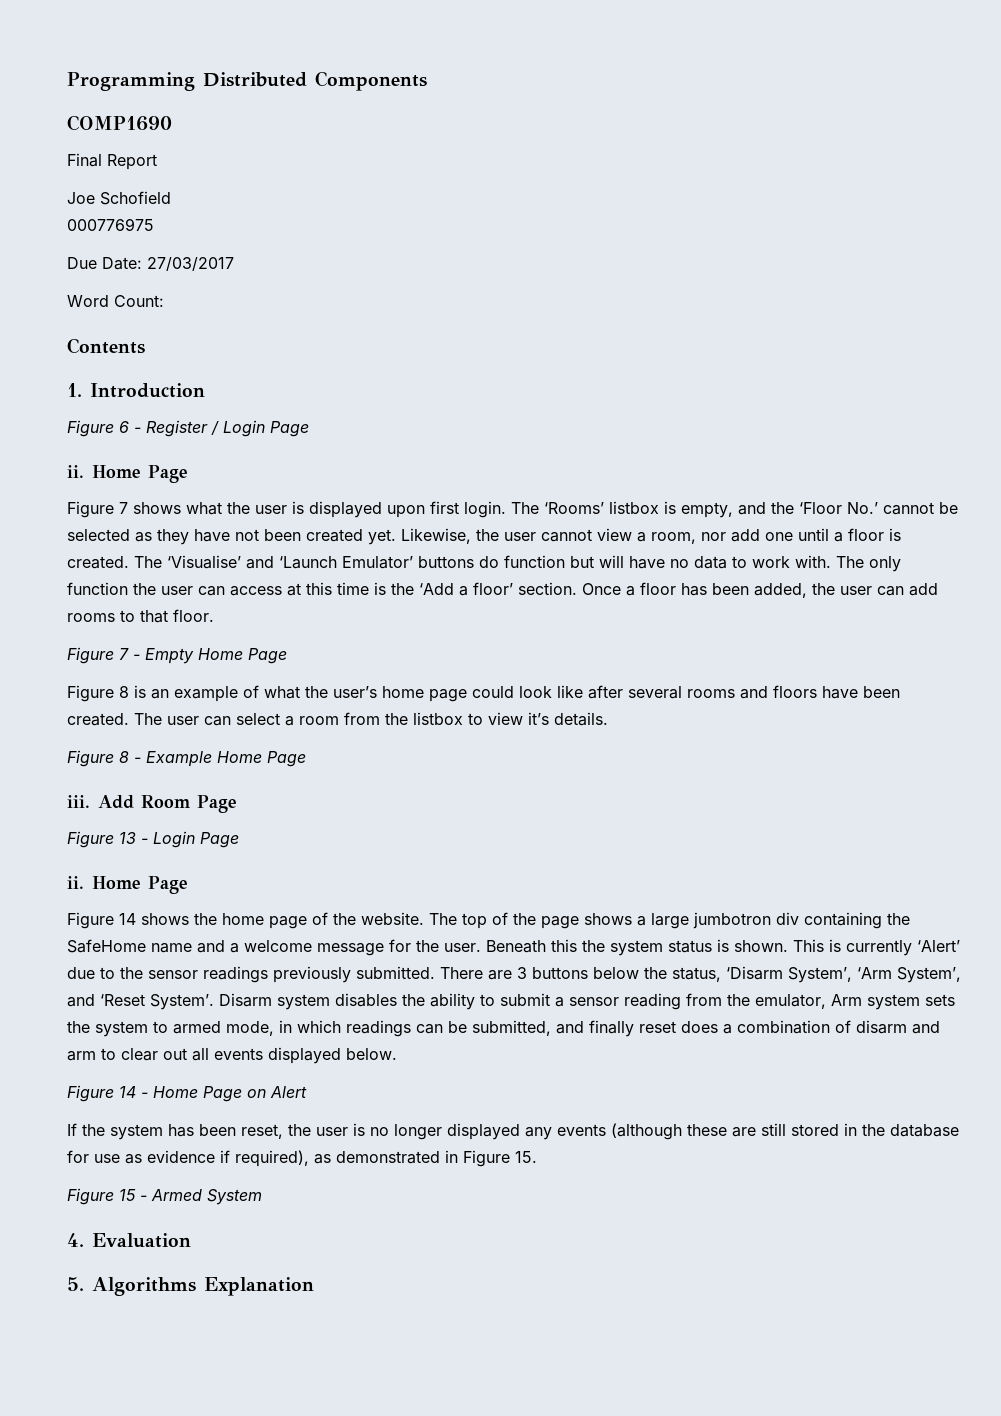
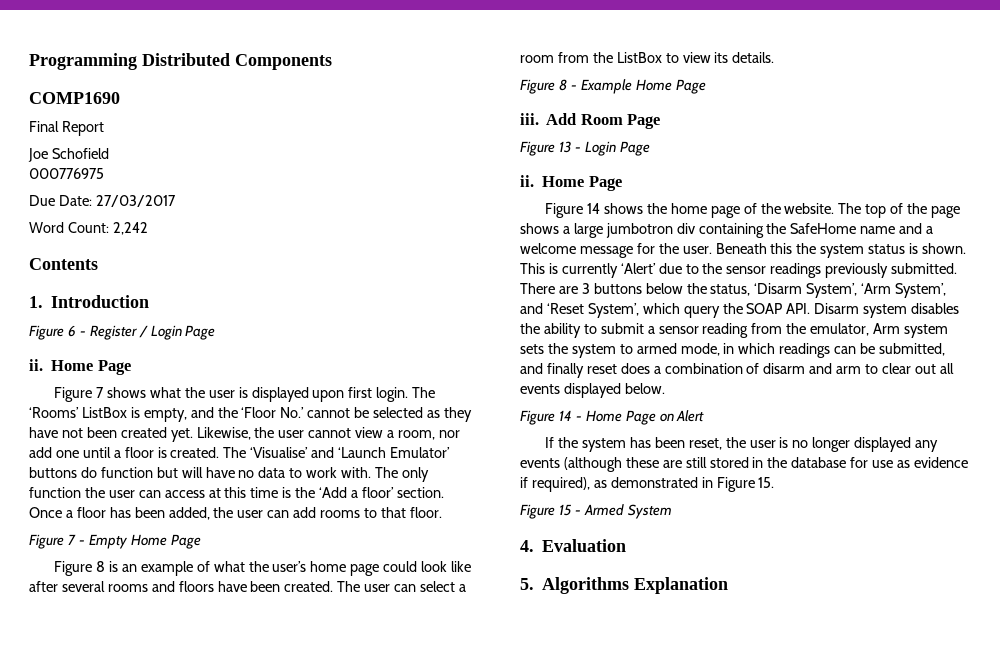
(164, 301) none -> [112,222,148,235] 2,242
[609,501,659,514] listbox -> [81,407,127,418] ListBox
[413,712,463,725] listbox -> [616,52,662,63] ListBox
[528,712,549,725] it’s -> [714,52,729,63] its
[150,994,214,1010] System’. -> [587,303,811,318] System’, which query the SOAP API.

